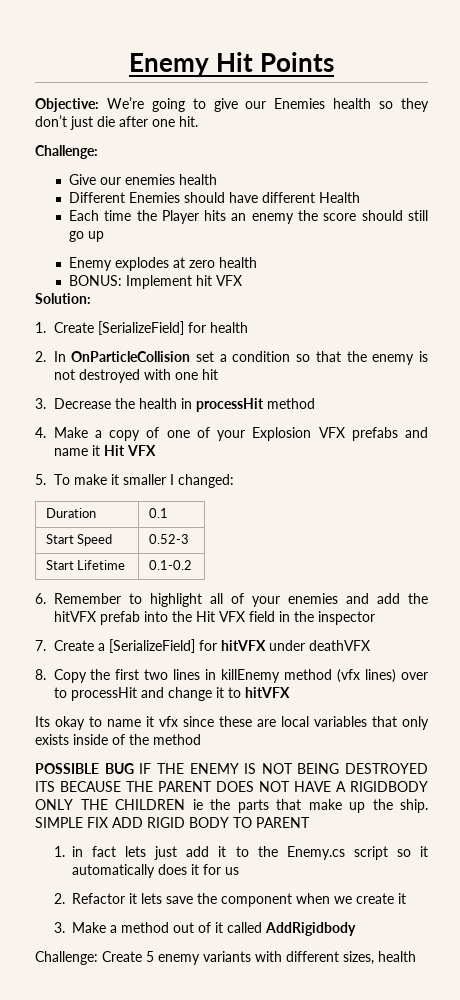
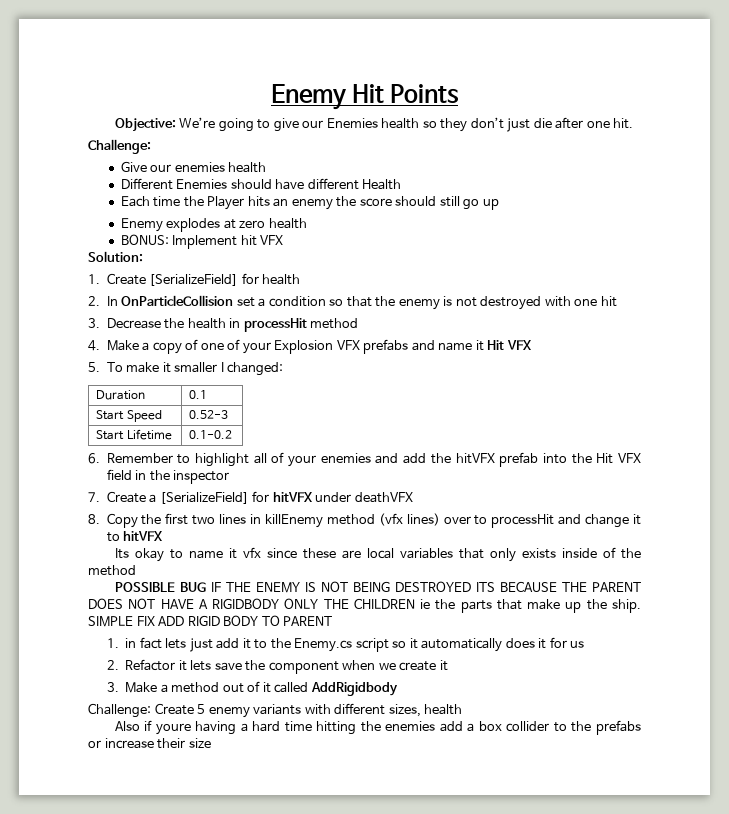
(416, 956) none -> [114,720,641,735] [88,738,211,749] // Also if youre having a hard time hitting the enemies add a box collider to the prefabs or increase their size

